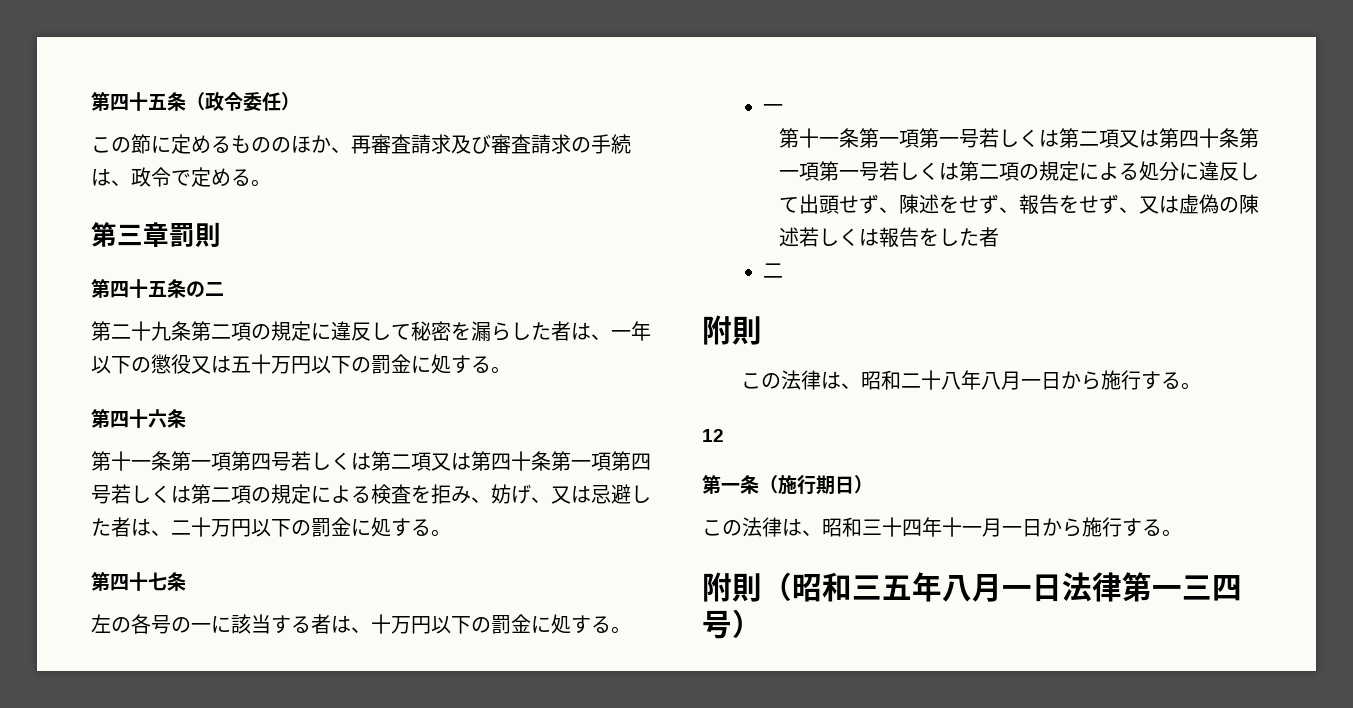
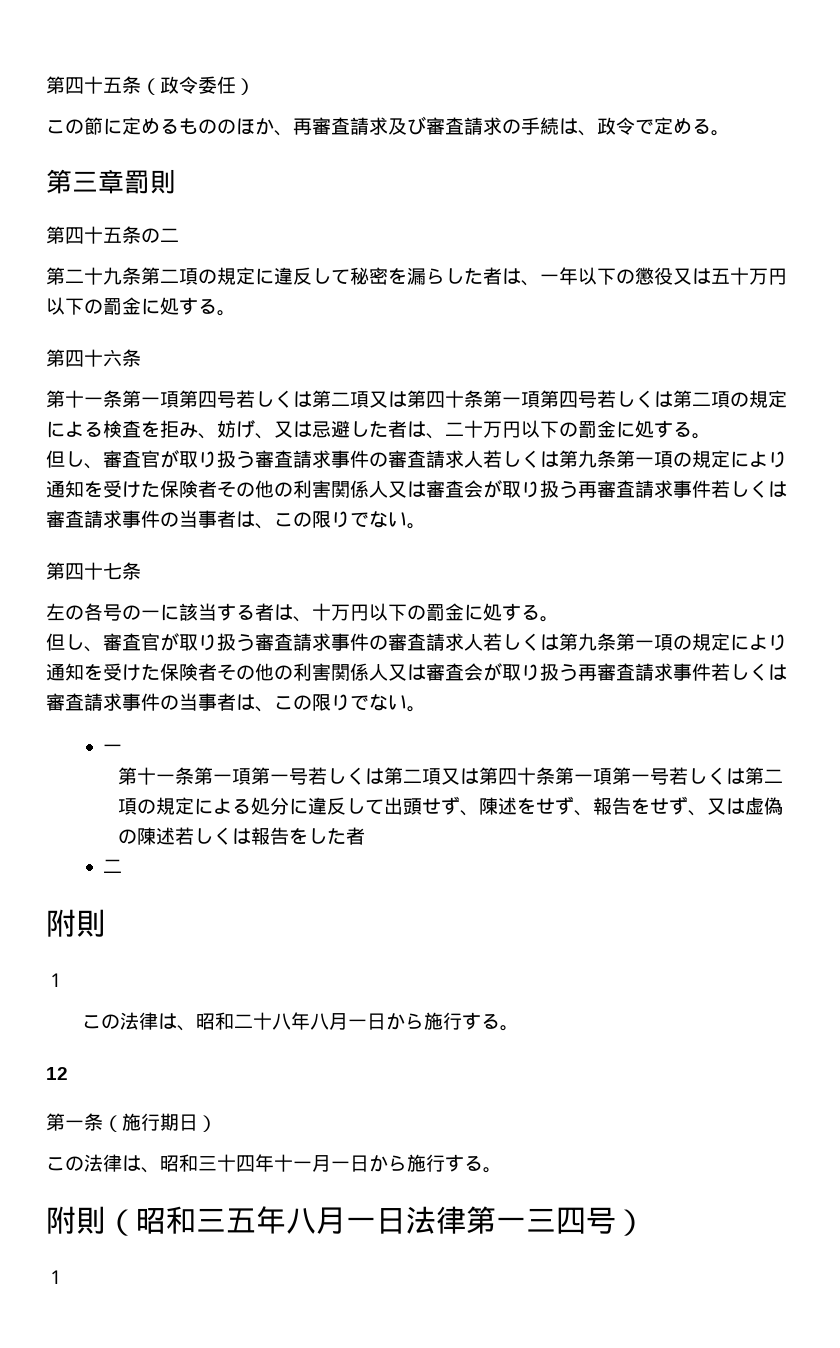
(451, 533) none -> [46,450,787,469] [46,480,787,498] [46,510,426,529] // 但し、審査官が取り扱う審査請求事件の審査請求人若しくは第九条第一項の規定により通知を受けた保険者その他の利害関係人又は審査会が取り扱う再審査請求事件若しくは審査請求事件の当事者は、この限りでない。
(631, 630) none -> [46,633,787,652] [46,663,787,681] [46,693,426,712] // 但し、審査官が取り扱う審査請求事件の審査請求人若しくは第九条第一項の規定により通知を受けた保険者その他の利害関係人又は審査会が取り扱う再審査請求事件若しくは審査請求事件の当事者は、この限りでない。
(762, 330) none -> [46,973,65,987] // １
(762, 623) none -> [46,1270,65,1284] // １

